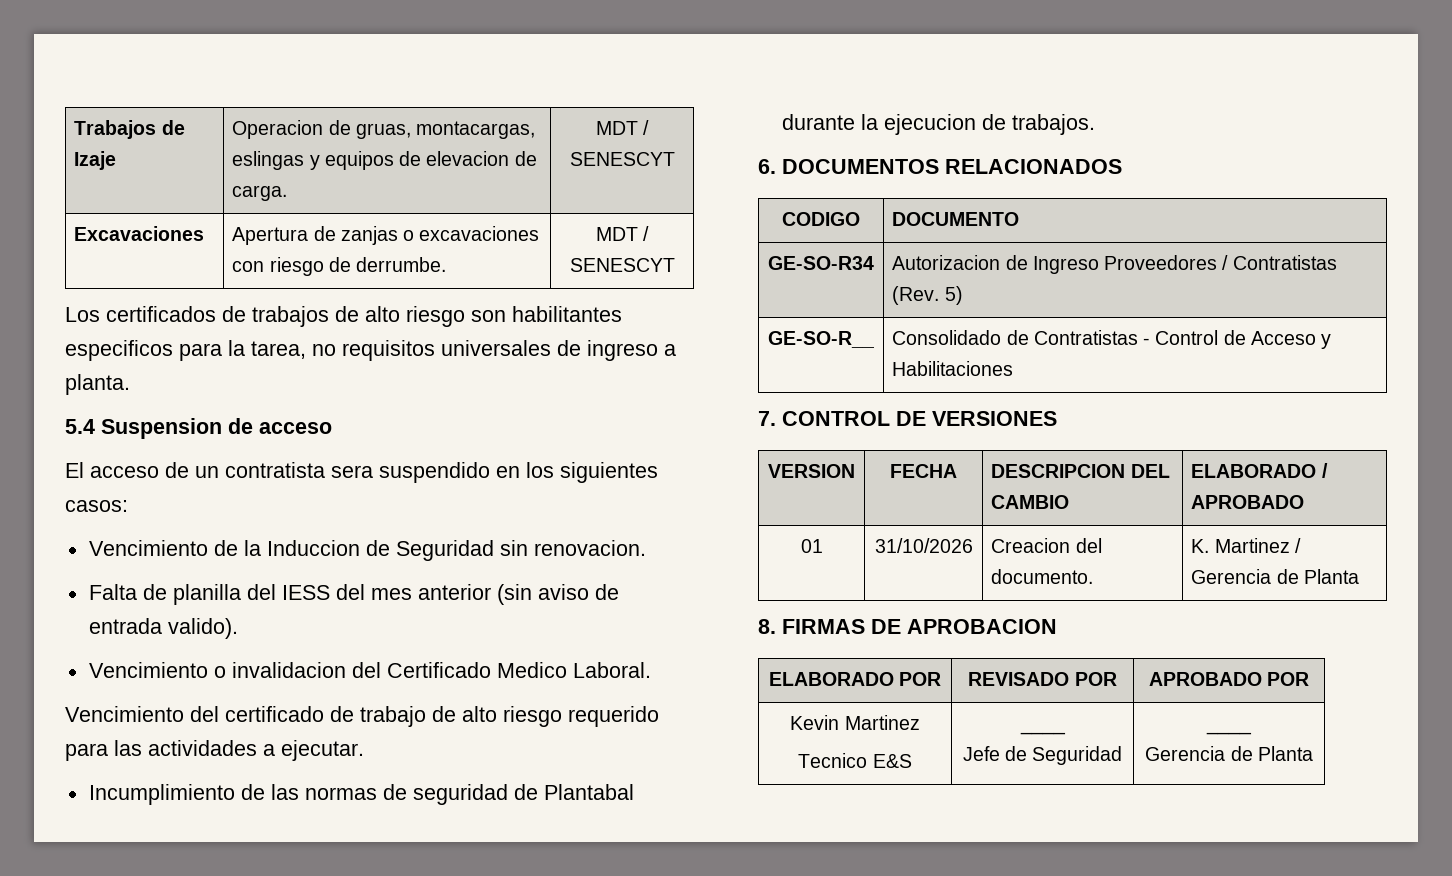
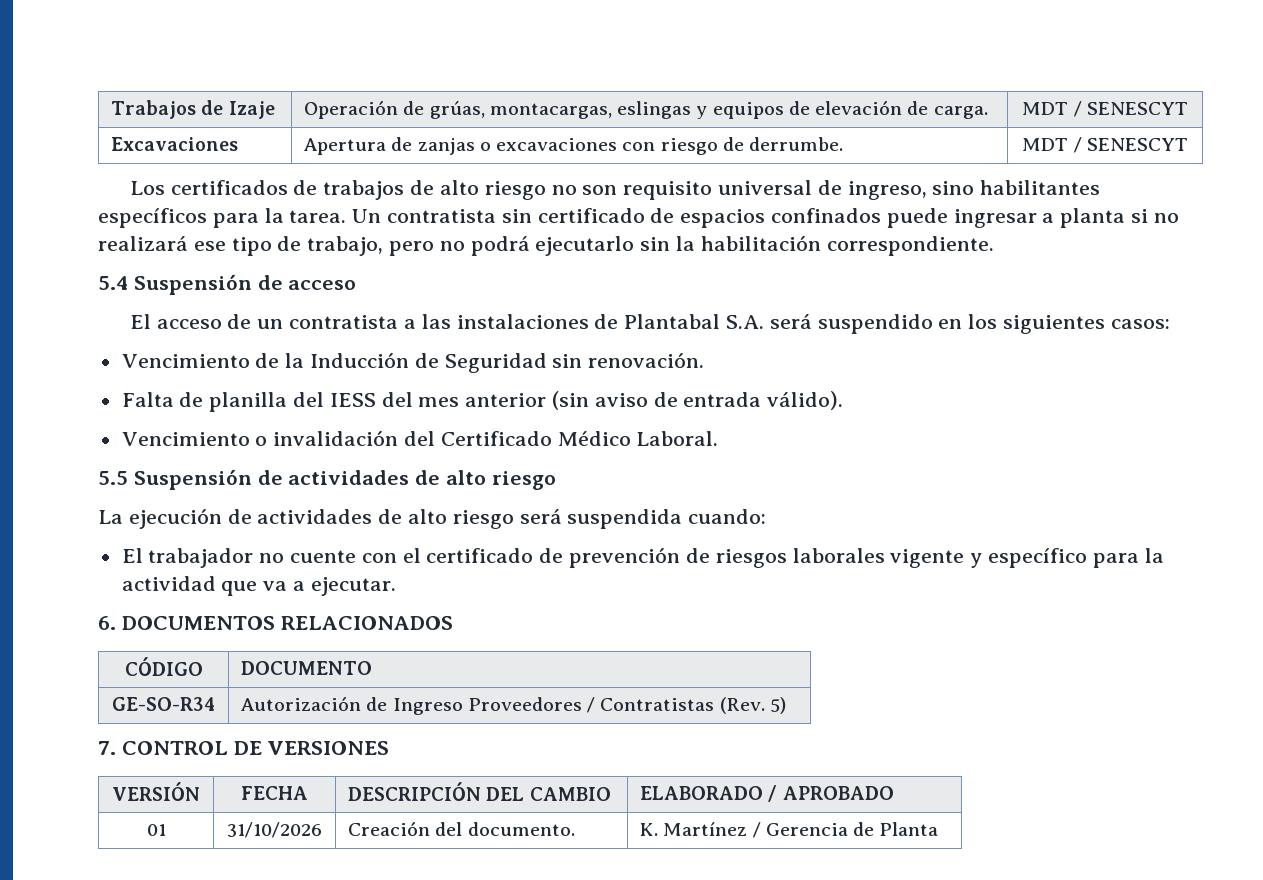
[232,120,411,139] Operacion de gruas, -> [304,100,485,119] Operación de grúas,
[426,151,510,166] elevacion -> [815,100,903,115] elevación
[471,306,622,322] [65,340,676,361] [65,374,130,395] son habilitantes especificos para la tarea, no requisitos universales de ingreso a planta. -> [551,180,1101,200] [98,208,1179,228] [98,235,994,256] no son requisito universal de ingreso, sino habilitantes específicos para la tarea. Un contratista sin certificado de espacios confinados puede ingresar a planta si no realizará ese tipo de trabajo, pero no podrá ejecutarlo sin la habilitación correspondiente.
[101,418,222,439] Suspension -> [133,274,252,295] Suspensión
[331,465,373,478] sera -> [403,314,812,329] a las instalaciones de Plantabal S.A. será
[266,540,360,556] Induccion -> [310,352,410,368] Inducción
[533,540,646,556] renovacion. -> [588,352,705,368] renovación.
[167,618,238,639] valido). -> [767,391,844,410] válido).
[231,662,346,678] invalidacion -> [273,430,399,446] invalidación
[496,662,567,678] Medico -> [557,431,631,446] Médico
[65,706,659,727] [65,740,364,761] [88,784,634,805] [781,114,1095,135] Vencimiento del certificado de trabajo de alto riesgo requerido para las actividades a ejecutar. // Incumplimiento de las normas de seguridad de Plantabal durante la ejecucion de trabajos. -> [98,469,556,490] [98,508,767,529] [121,547,1164,568] [121,576,396,596] 5.5 Suspensión de actividades de alto riesgo // La ejecución de actividades de alto riesgo será suspendida cuando: // El trabajador no cuente con el certificado de prevención de riesgos laborales vigente y específico para la actividad que va a ejecutar.
[782,212,860,226] CODIGO -> [124,657,203,676] CÓDIGO
[892,255,1001,270] Autorizacion -> [241,696,362,711] Autorización
[768,331,875,348] [892,330,1332,349] [892,361,1014,376] // GE-SO-R__ | Consolidado de Contratistas - Control de Acceso y Habilitaciones -> (786, 705) none
[768,464,855,478] VERSION -> [112,782,200,801] VERSIÓN
[991,464,1126,478] DESCRIPCION -> [348,782,482,801] DESCRIPCIÓN
[991,538,1071,553] Creacion -> [348,821,431,836] Creación
[1214,538,1290,553] Martinez -> [663,822,748,836] Martínez
[758,619,1057,634] [768,672,942,686] [968,672,1117,686] [1148,672,1310,686] [790,715,920,730] [798,753,912,768] [1019,730,1066,735] [962,746,1123,765] [1206,730,1252,735] [1145,746,1313,761] // 8. FIRMAS DE APROBACION // ELABORADO POR | REVISADO POR | APROBADO POR // Kevin Martinez // Tecnico E&S | ____ // Jefe de Seguridad | ____ // Gerencia de Planta -> (939, 829) none

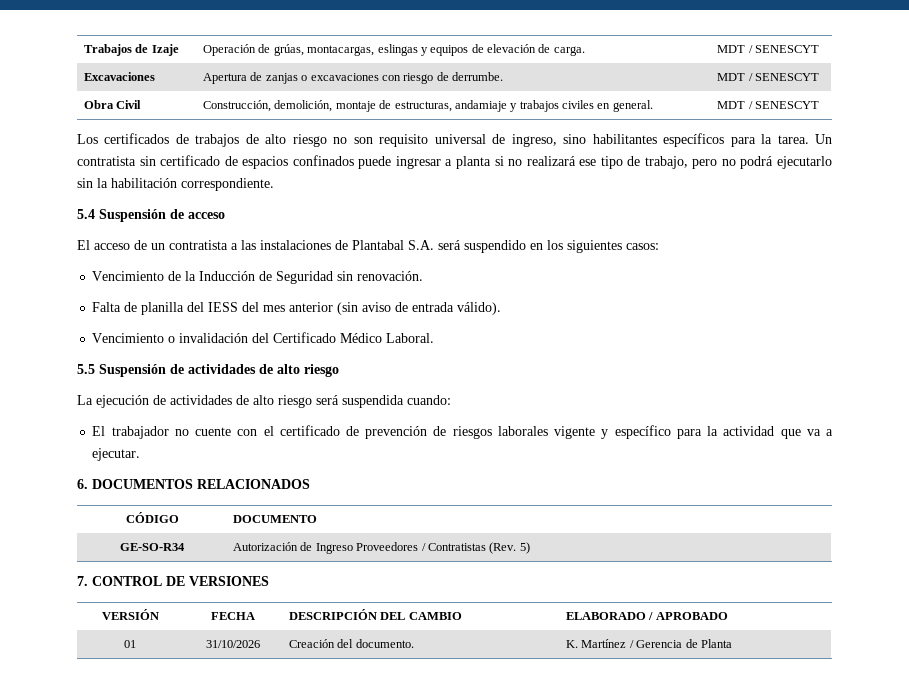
(1188, 144) none -> [84,100,142,109] [203,100,653,112] [717,101,819,109] // Obra Civil | Construcción, demolición, montaje de estructuras, andamiaje y trabajos civiles en general. | MDT / SENESCYT

